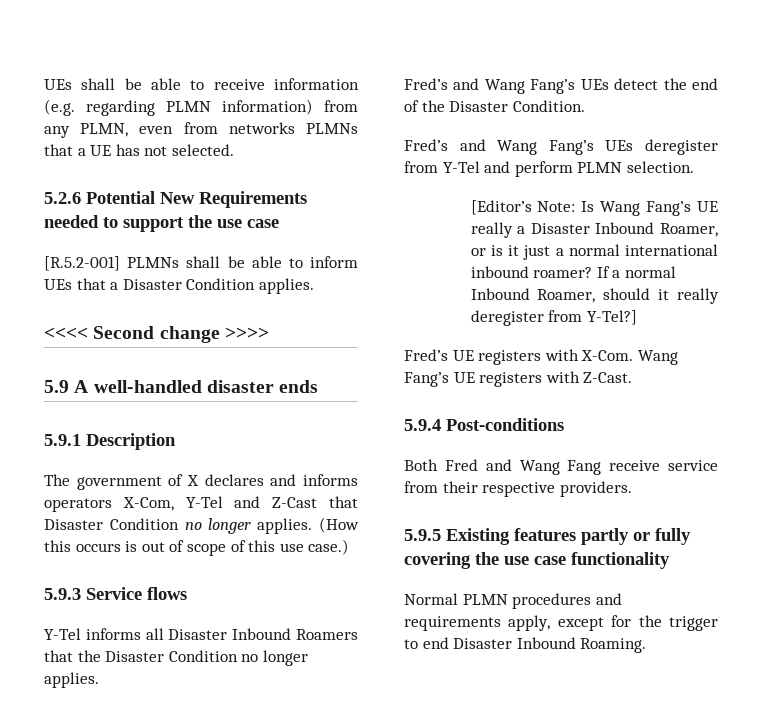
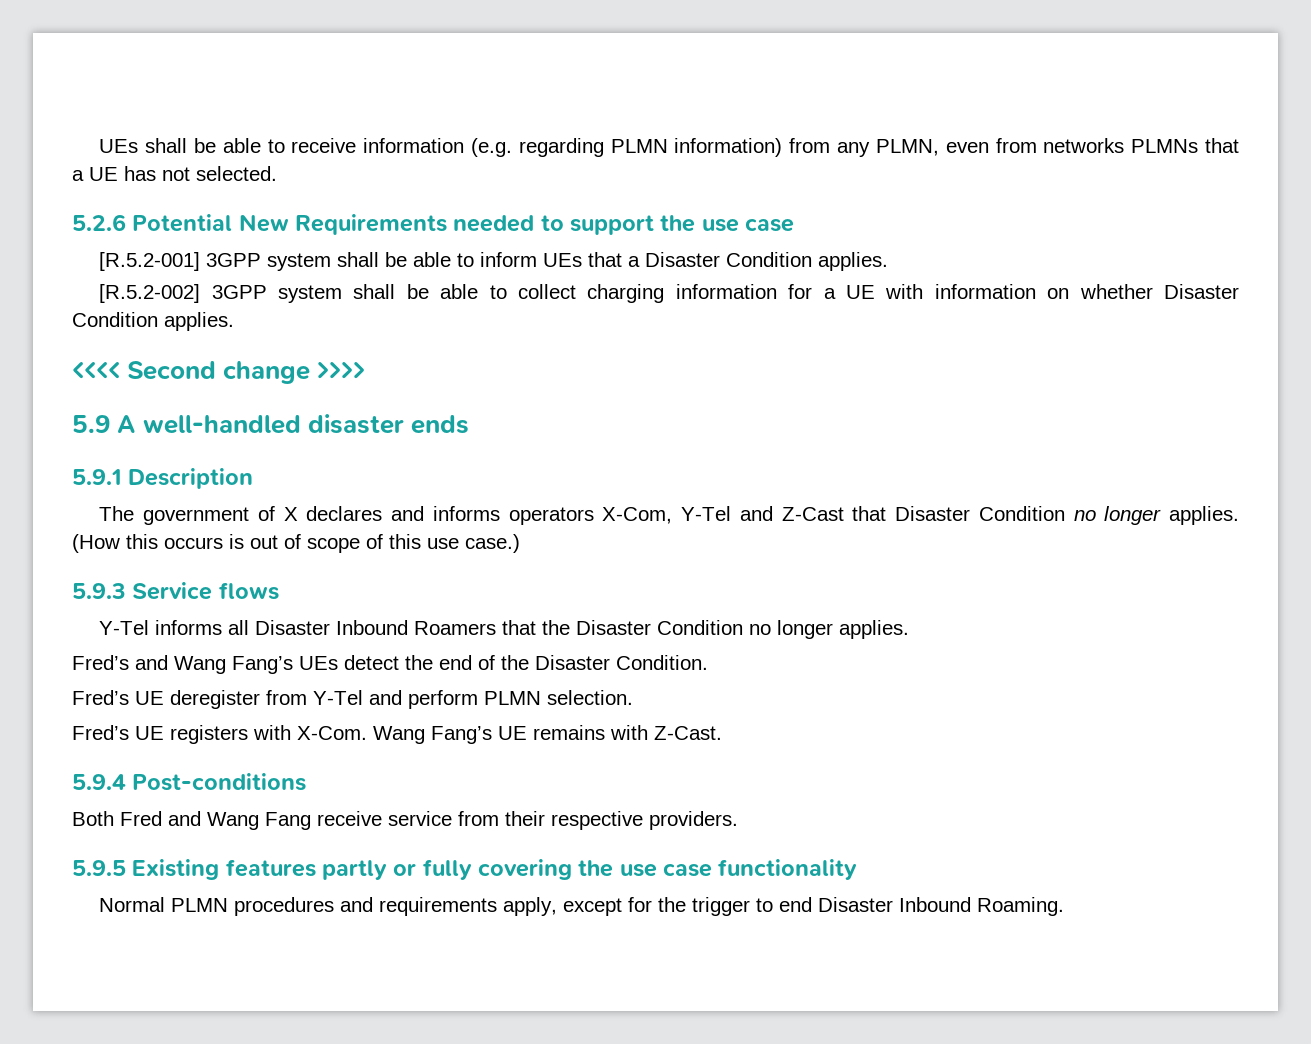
[127,257,180,268] PLMNs -> [206,253,332,271] 3GPP system
(314, 286) none -> [99,284,1239,303] [72,312,234,331] // [R.5.2-002] 3GPP system shall be able to collect charging information for a UE with information on whether Disaster Condition applies.
[459,139,634,155] and Wang Fang’s UEs -> [135,691,164,705] UE
[470,200,718,216] [470,222,718,238] [470,244,718,260] [470,266,676,278] [470,288,719,304] [470,310,637,326] // [Editor’s Note: Is Wang Fang’s UE really a Disaster Inbound Roamer, or is it just a normal international inbound roamer? If a normal Inbound Roamer, should it really deregister from Y-Tel?] -> (633, 697) none
[479,372,543,387] registers -> [533,725,605,740] remains

